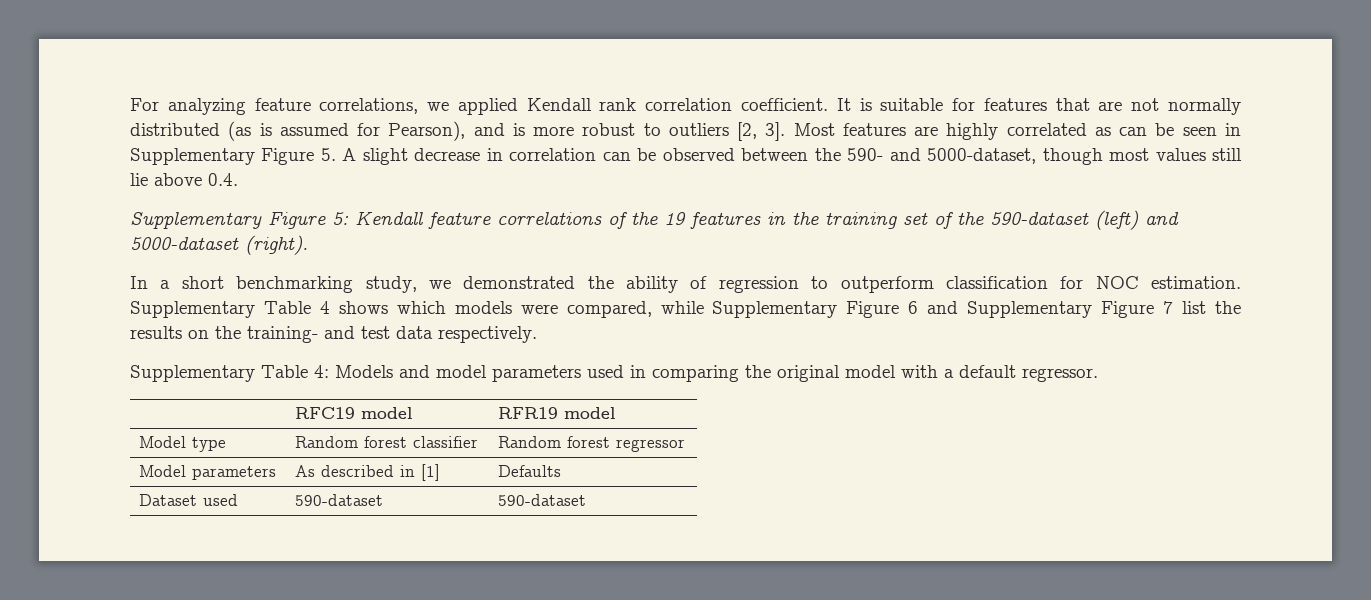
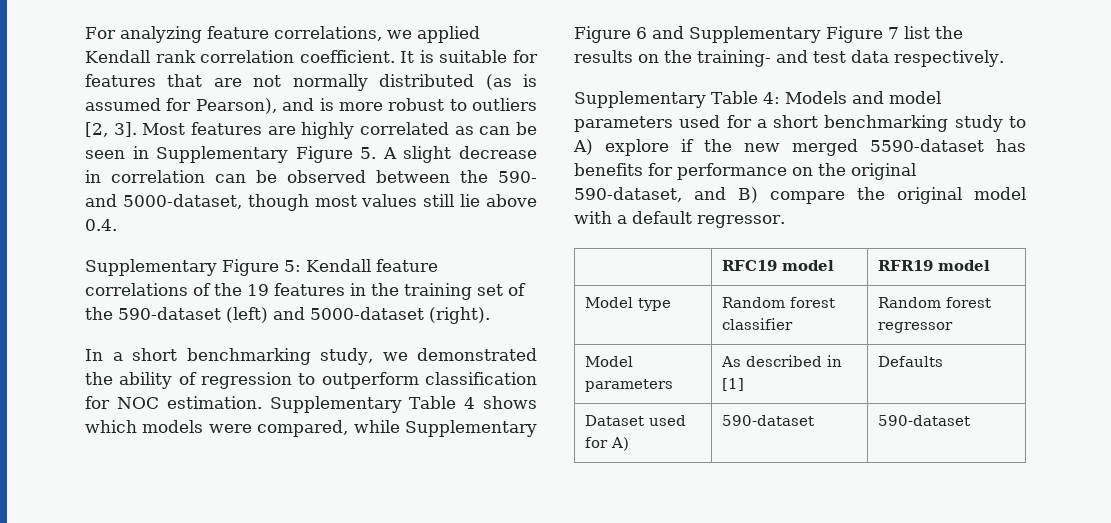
[630,365,739,382] in comparing -> [726,115,1026,132] [573,139,1026,156] [574,163,916,180] [574,187,845,204] for a short benchmarking study to A) explore if the new merged 5590-dataset has benefits for performance on the original 590-dataset, and B) compare
(239, 500) none -> [584,437,629,451] for A)

